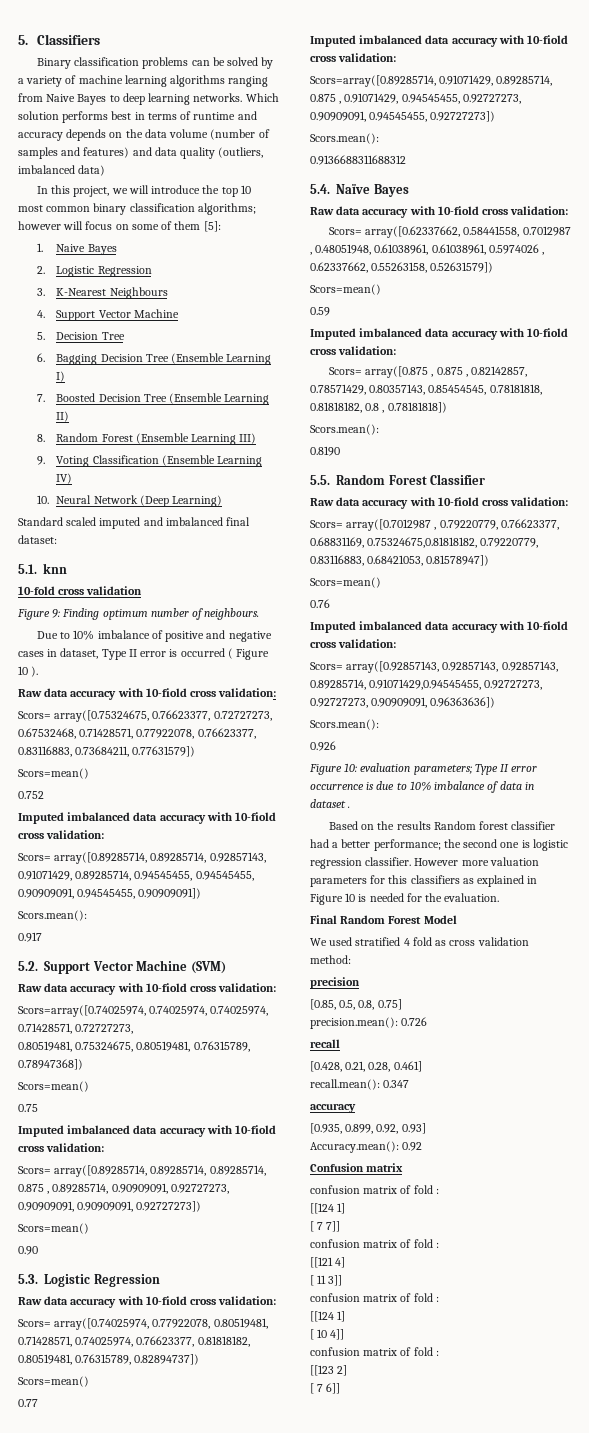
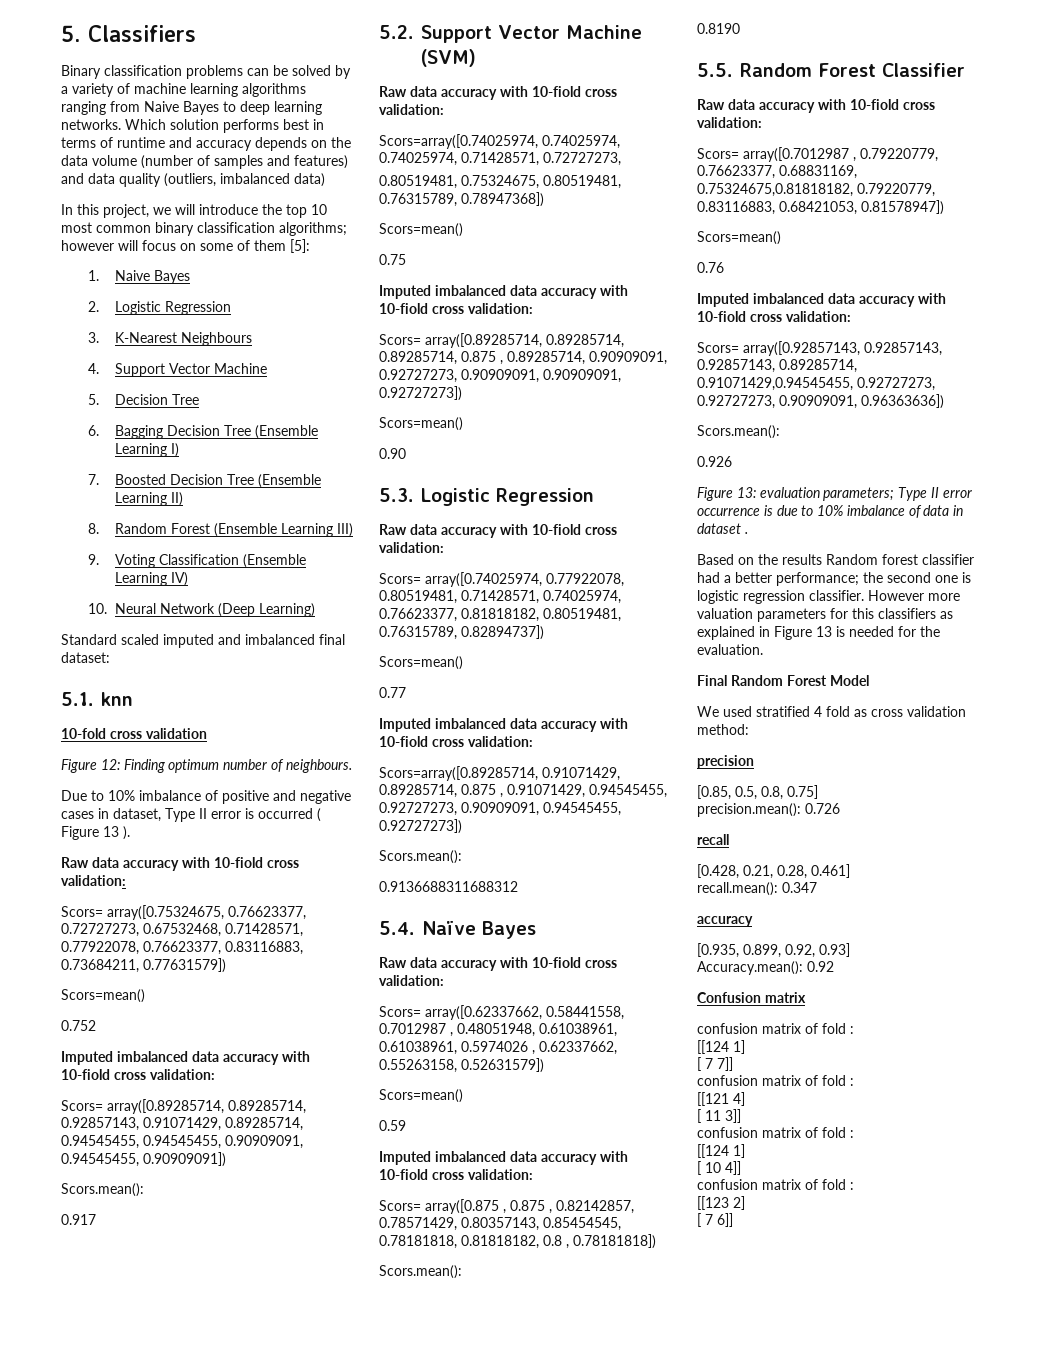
[52,609,61,618] 9: -> [100,759,120,770] 12:
[18,666,28,675] 10 -> [103,826,119,837] 13
[344,763,358,772] 10: -> [736,487,756,498] 13:
[345,893,356,902] 10 -> [816,626,832,637] 13

